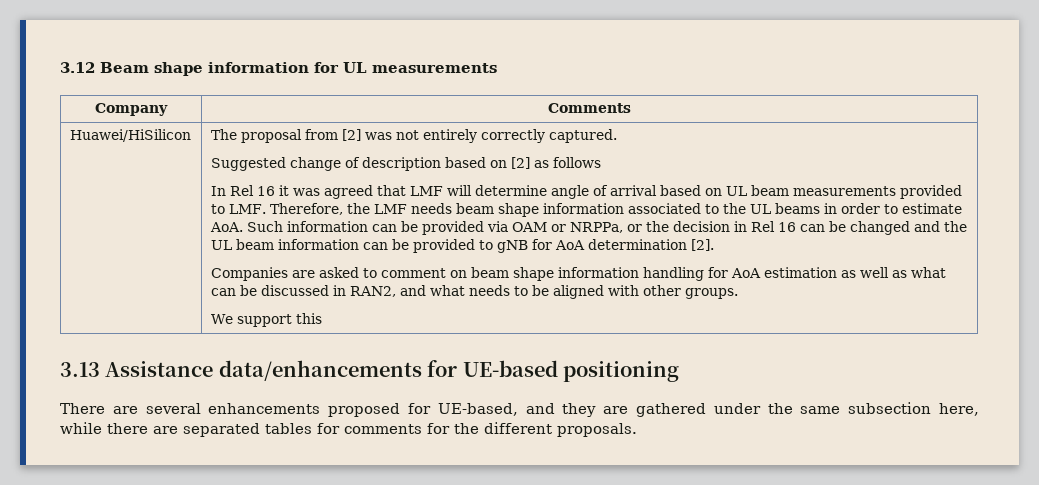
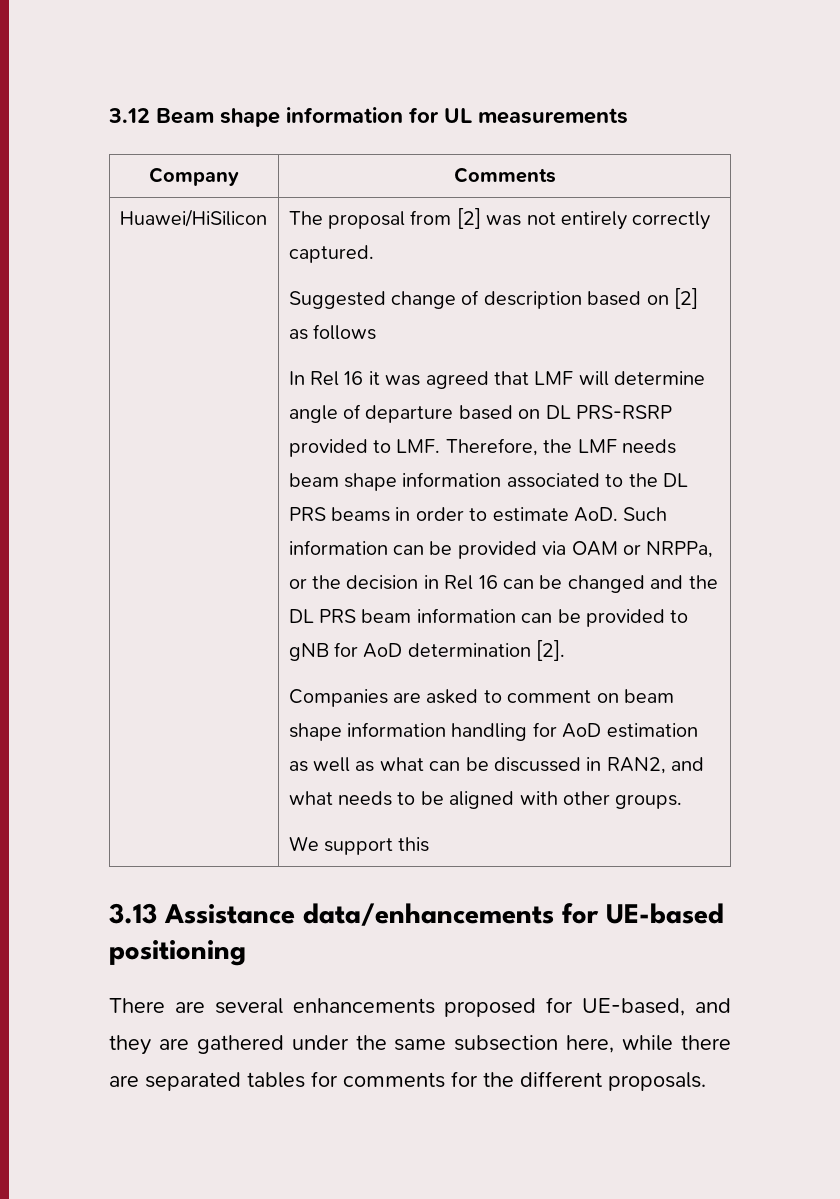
[609,185,896,196] arrival based on UL beam measurements -> [365,405,673,423] departure based on DL PRS-RSRP
[749,204,771,214] UL -> [663,473,689,487] [288,507,326,521] DL PRS
[209,222,243,232] AoA. -> [574,507,619,522] AoD.
[210,240,232,250] UL -> [288,609,357,623] DL PRS
[554,240,585,250] AoA -> [363,643,403,658] AoD
[730,268,761,278] AoA -> [562,723,602,738] AoD

